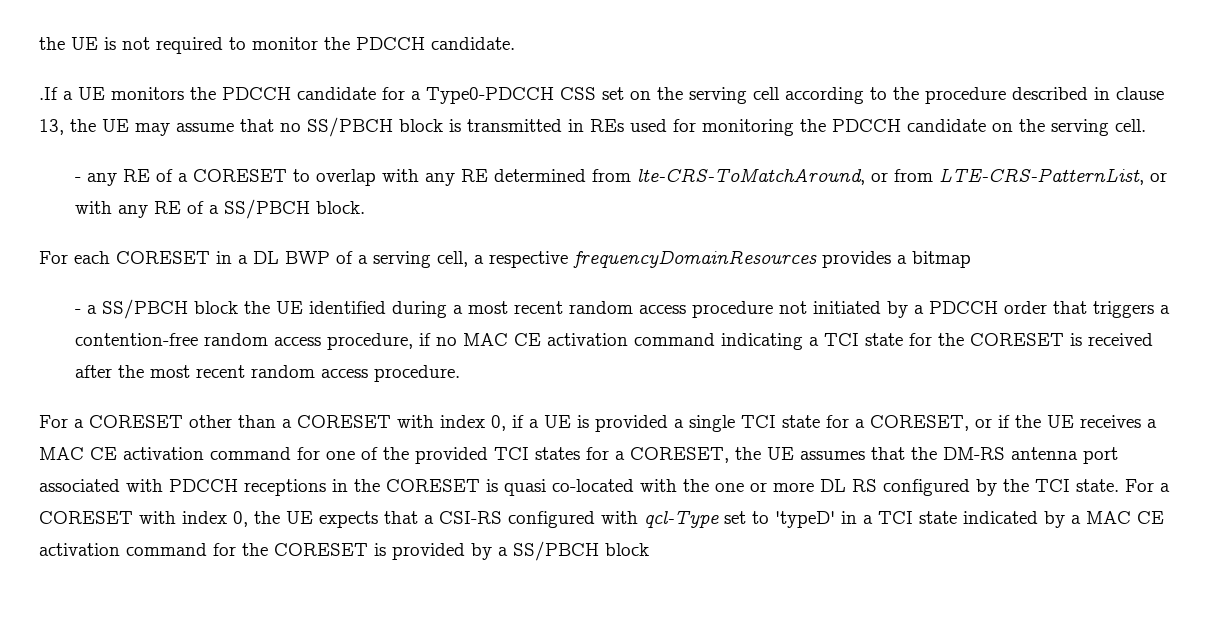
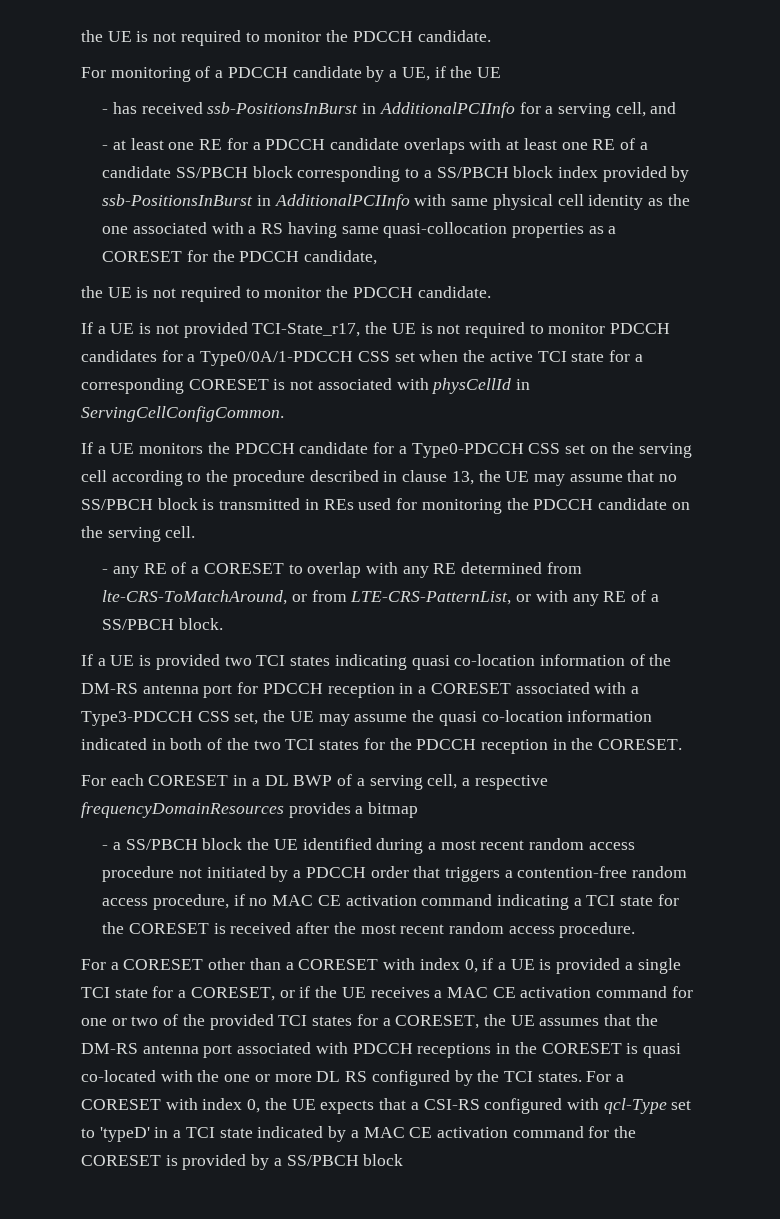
[39,87,58,100] .If -> [81,66,501,82] [102,102,677,118] [102,138,648,154] [102,166,690,182] [102,194,690,210] [102,222,617,238] [102,250,378,265] [81,286,491,302] [81,322,671,338] [81,350,643,366] [81,378,531,394] [81,406,284,422] [81,442,93,454] For monitoring of a PDCCH candidate by a UE, if the UE // - has received ssb-PositionsInBurst in AdditionalPCIInfo for a serving cell, and // - at least one RE for a PDCCH candidate overlaps with at least one RE of a candidate SS/PBCH block corresponding to a SS/PBCH block index provided by ssb-PositionsInBurst in AdditionalPCIInfo with same physical cell identity as the one associated with a RS having same quasi-collocation properties as a CORESET for the PDCCH candidate, // the UE is not required to monitor the PDCCH candidate. // If a UE is not provided TCI-State_r17, the UE is not required to monitor PDCCH candidates for a Type0/0A/1-PDCCH CSS set when the active TCI state for a corresponding CORESET is not associated with physCellId in ServingCellConfigCommon. // If
(365, 207) none -> [81,654,672,670] [81,682,639,698] [81,710,653,726] [81,738,683,754] // If a UE is provided two TCI states indicating quasi co-location information of the DM-RS antenna port for PDCCH reception in a CORESET associated with a Type3-PDCCH CSS set, the UE may assume the quasi co-location information indicated in both of the two TCI states for the PDCCH reception in the CORESET.
(355, 455) none -> [111,1016,159,1026] or two
[1076,479,1119,492] state. -> [537,1072,582,1082] states.

